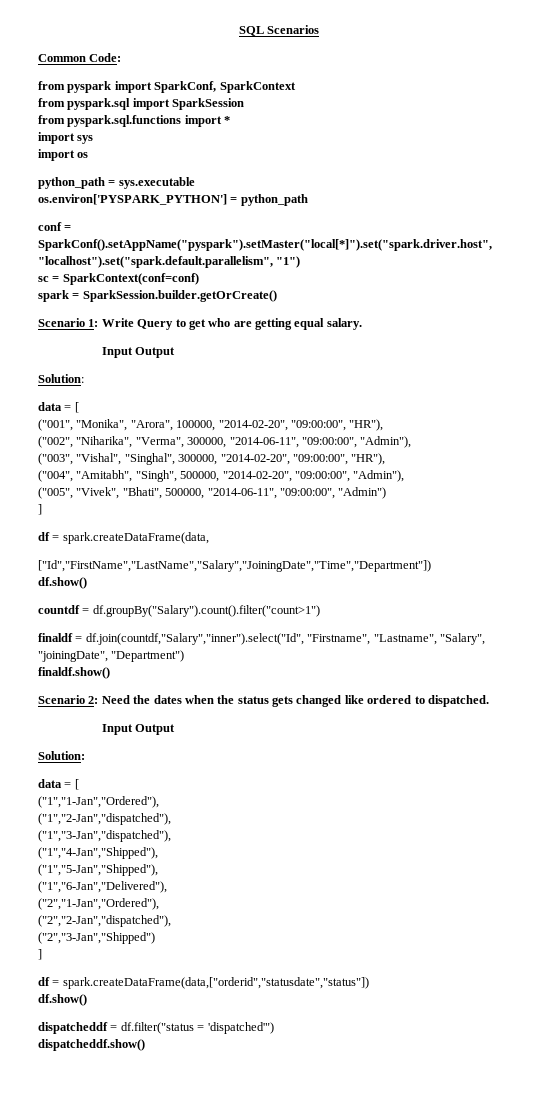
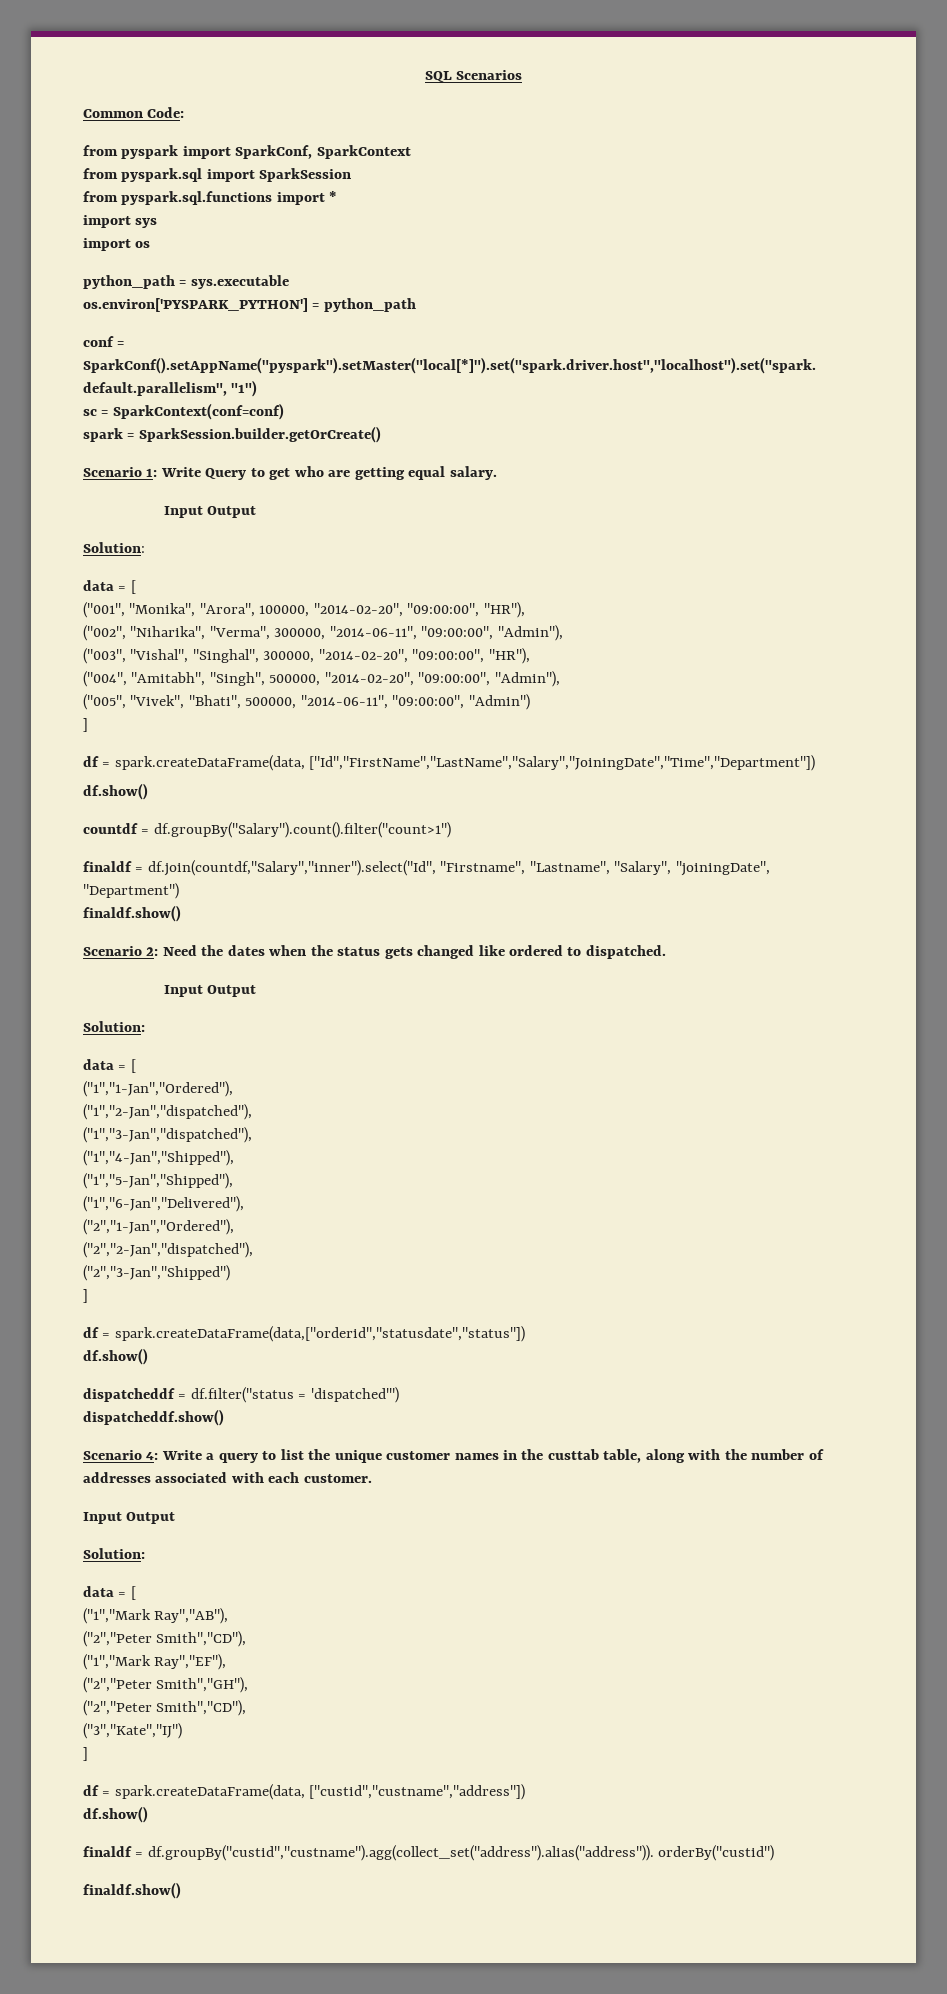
(209, 538) // -> (305, 763) none
(145, 1045) none -> [83,1449,824,1463] [83,1472,372,1483] [83,1512,176,1524] [83,1548,145,1559] [83,1586,136,1600] [83,1608,229,1624] [83,1631,247,1647] [83,1654,227,1670] [83,1677,249,1693] [83,1700,247,1716] [83,1723,182,1739] [83,1747,88,1761] [83,1784,526,1800] [83,1806,148,1823] [83,1845,775,1861] [83,1882,181,1899] // Scenario 4: Write a query to list the unique customer names in the custtab table, along with the number of addresses associated with each customer. // Input Output // Solution: // data = [ // ("1","Mark Ray","AB"), // ("2","Peter Smith","CD"), // ("1","Mark Ray","EF"), // ("2","Peter Smith","GH"), // ("2","Peter Smith","CD"), // ("3","Kate","IJ") // ] // df = spark.createDataFrame(data, ["custid","custname","address"]) // df.show() // finaldf = df.groupBy("custid","custname").agg(collect_set("address").alias("address")). orderBy("custid") // finaldf.show()

